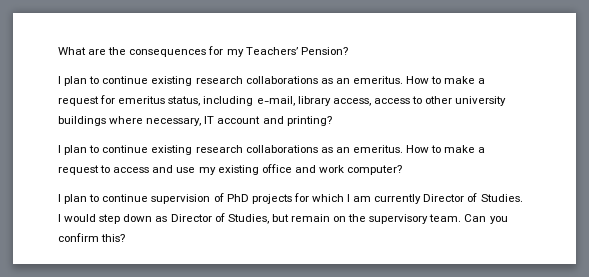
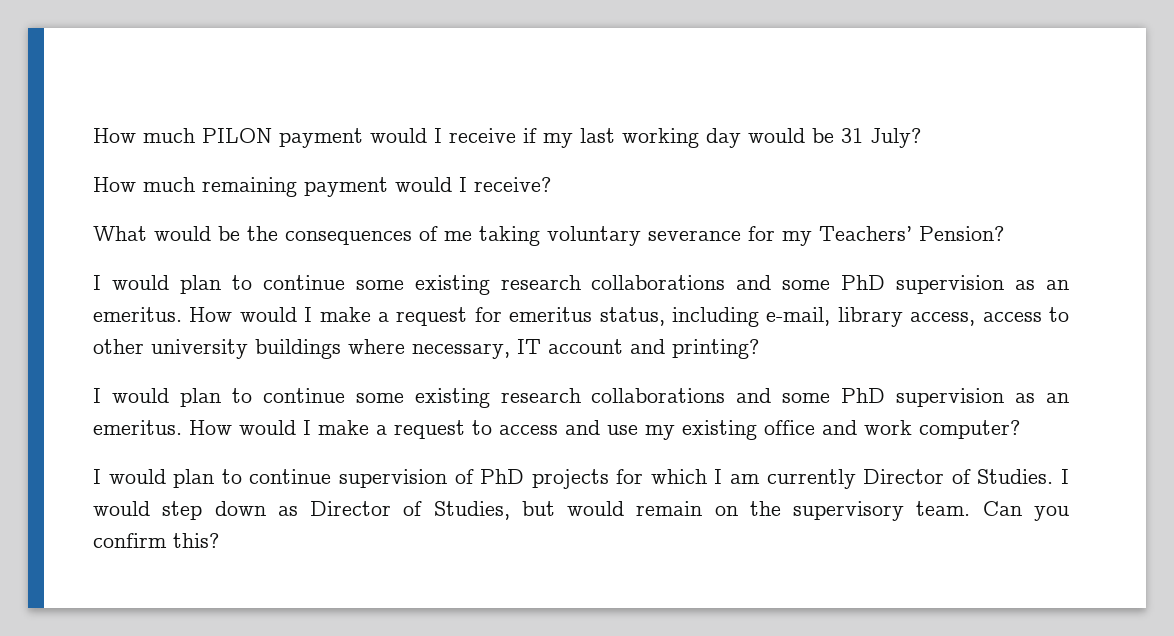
[58,47,207,57] What are the consequences -> [93,128,921,148] [93,177,551,197] [93,226,741,246] How much PILON payment would I receive if my last working day would be 31 July? // How much remaining payment would I receive? // What would be the consequences of me taking voluntary severance
[64,76,442,86] plan to continue existing research collaborations as an emeritus. How to -> [111,275,1069,295] [93,307,313,322] would plan to continue some existing research collaborations and some PhD supervision as an emeritus. How would I
[64,145,442,155] plan to continue existing research collaborations as an emeritus. How to -> [111,388,1069,408] [93,420,311,435] would plan to continue some existing research collaborations and some PhD supervision as an emeritus. How would I
(61, 198) none -> [108,469,166,484] would
(289, 218) none -> [567,501,625,516] would

